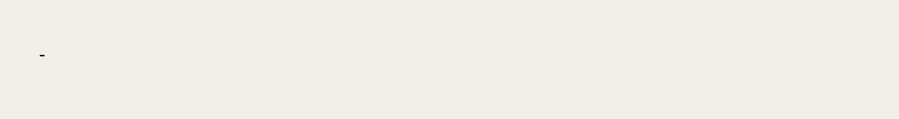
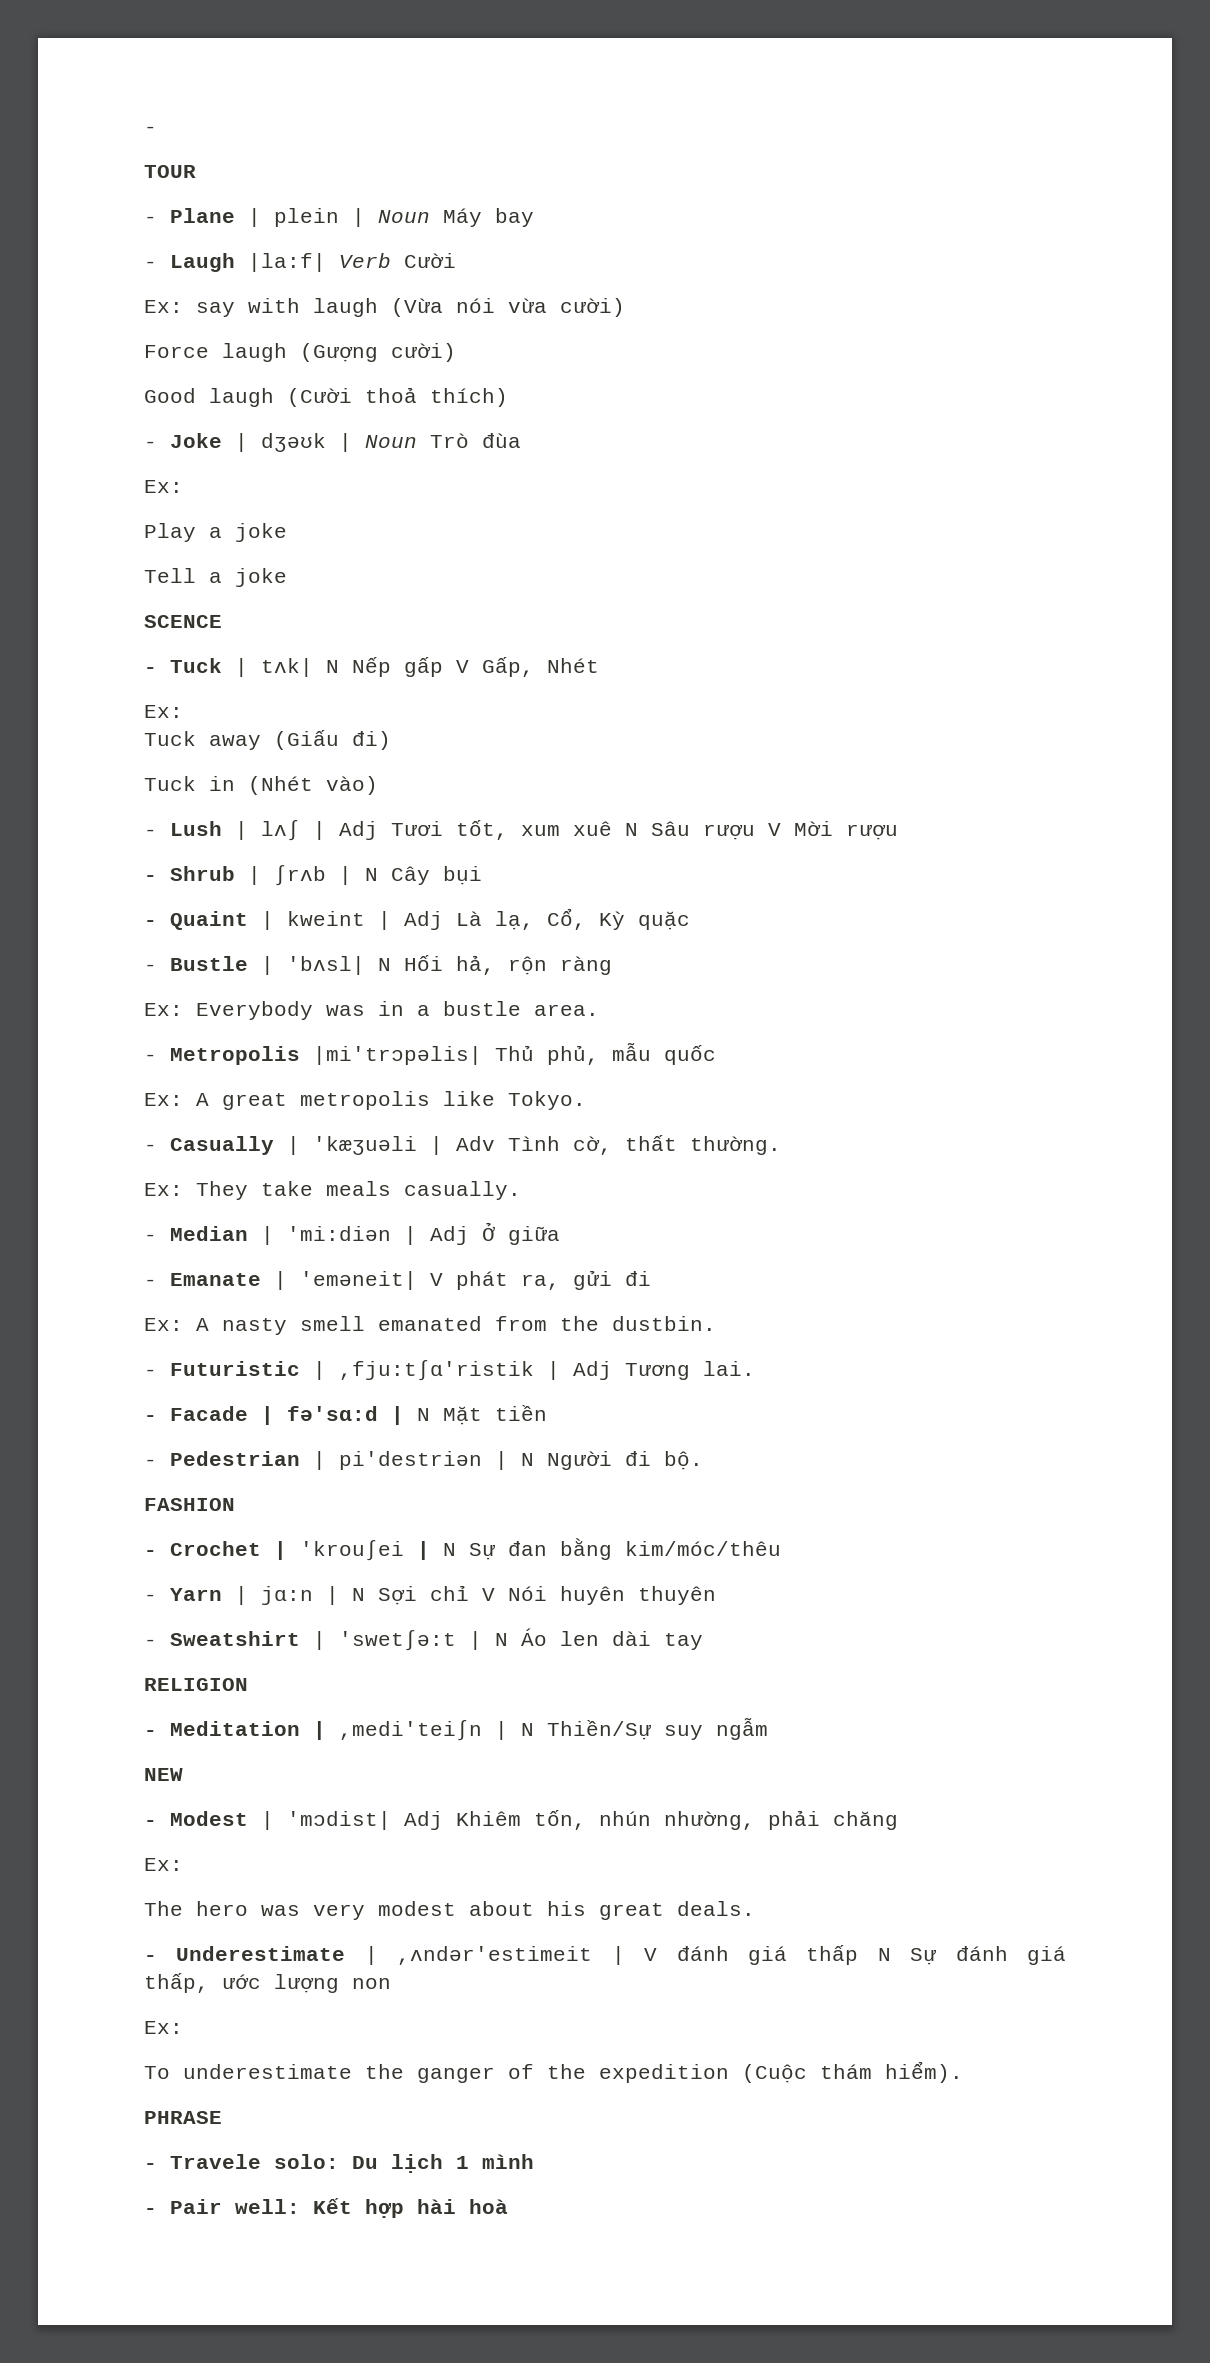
[39,54,45,61] - -> [144,126,157,133] [144,165,196,178] [144,208,534,227] [144,253,456,272] [144,298,625,317] [144,343,456,362] [144,387,508,407] [144,433,521,452] [144,480,183,493] [144,523,287,542] [144,568,287,587] [144,615,222,628] [144,657,599,677] [144,705,183,718] [144,730,391,750] [144,776,378,795] [144,820,898,841] [144,865,482,886] [144,908,690,930] [144,955,612,975] [144,1001,599,1020] [144,1043,716,1065] [144,1091,586,1110] [144,1135,781,1155] [144,1181,521,1200] [144,1222,560,1245] [144,1270,651,1290] [144,1316,716,1335] [144,1360,755,1381] [144,1405,547,1425] [144,1451,703,1470] [144,1498,235,1511] [144,1538,781,1561] [144,1585,716,1605] [144,1628,703,1651] [144,1678,248,1691] [144,1718,768,1741] [144,1768,183,1781] [144,1810,898,1830] [144,1858,183,1871] [144,1901,755,1920] [144,1945,1066,1965] [144,1973,391,1993] [144,2021,183,2034] [144,2061,963,2083] [144,2111,222,2124] [144,2154,534,2173] [144,2198,508,2218] - // TOUR // - Plane | plein | Noun Máy bay // - Laugh |la:f| Verb Cười // Ex: say with laugh (Vừa nói vừa cười) // Force laugh (Gượng cười) // Good laugh (Cười thoả thích) // - Joke | dʒəʊk | Noun Trò đùa // Ex: // Play a joke // Tell a joke // SCENCE // - Tuck | tʌk| N Nếp gấp V Gấp, Nhét // Ex: // Tuck away (Giấu đi) // Tuck in (Nhét vào) // - Lush | lʌ∫ | Adj Tươi tốt, xum xuê N Sâu rượu V Mời rượu // - Shrub | ∫rʌb | N Cây bụi // - Quaint | kweint | Adj Là lạ, Cổ, Kỳ quặc // - Bustle | 'bʌsl| N Hối hả, rộn ràng // Ex: Everybody was in a bustle area. // - Metropolis |mi'trɔpəlis| Thủ phủ, mẫu quốc // Ex: A great metropolis like Tokyo. // - Casually | 'kæʒuəli | Adv Tình cờ, thất thường. // Ex: They take meals casually. // - Median | 'mi:diən | Adj Ở giữa // - Emanate | 'eməneit| V phát ra, gửi đi // Ex: A nasty smell emanated from the dustbin. // - Futuristic | ,fju:t∫ɑ'ristik | Adj Tương lai. // - Facade | fə'sɑ:d | N Mặt tiền // - Pedestrian | pi'destriən | N Người đi bộ. // FASHION // - Crochet | 'krou∫ei | N Sự đan bằng kim/móc/thêu // - Yarn | jɑ:n | N Sợi chỉ V Nói huyên thuyên // - Sweatshirt | 'swet∫ə:t | N Áo len dài tay // RELIGION // - Meditation | ,medi'tei∫n | N Thiền/Sự suy ngẫm // NEW // - Modest | 'mɔdist| Adj Khiêm tốn, nhún nhường, phải chăng // Ex: // The hero was very modest about his great deals. // - Underestimate | ,ʌndər'estimeit | V đánh giá thấp N Sự đánh giá thấp, ước lượng non // Ex: // To underestimate the ganger of the expedition (Cuộc thám hiểm). // PHRASE // - Travele solo: Du lịch 1 mình // - Pair well: Kết hợp hài hoà

